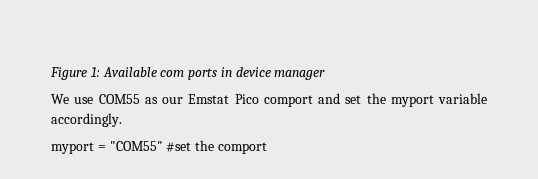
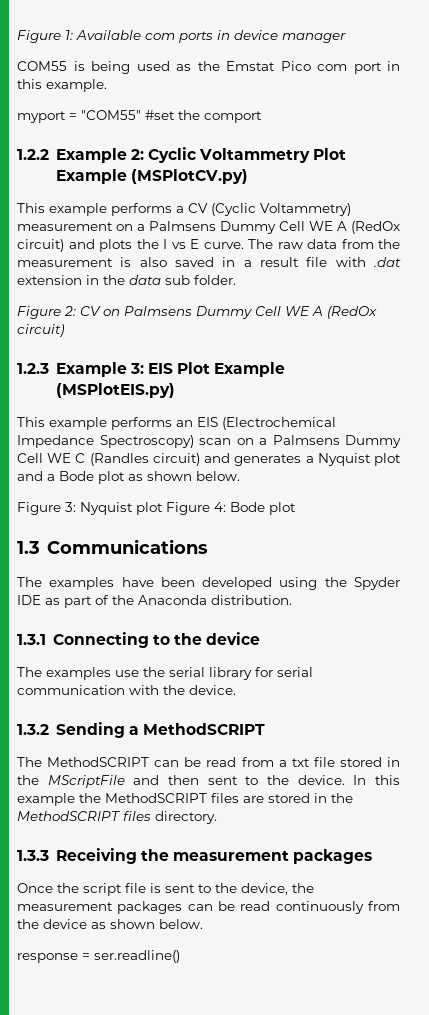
[51,93,487,107] [51,113,122,127] We use COM55 as our Emstat Pico comport and set the myport variable accordingly. -> [17,61,400,74] [17,79,107,92] COM55 is being used as the Emstat Pico com port in this example.
(267, 148) none -> [17,147,347,163] [55,169,248,184] [17,203,351,216] [17,221,400,234] [17,239,400,252] [17,257,401,267] [17,275,236,285] [17,306,377,319] [17,324,64,337] [17,362,286,377] [55,383,175,398] [17,417,336,430] [17,435,401,448] [17,453,402,466] [17,471,240,484] [17,502,296,515] [17,539,208,554] [17,577,400,590] [17,595,292,608] [17,632,261,648] [17,667,313,680] [17,685,236,695] [17,722,266,738] [17,757,401,767] [17,775,401,788] [17,793,353,806] [17,811,217,824] [17,848,373,864] [17,883,314,896] [17,901,400,914] [17,919,203,929] [17,950,180,963] // 1.2.2 Example 2: Cyclic Voltammetry Plot Example (MSPlotCV.py) // This example performs a CV (Cyclic Voltammetry) measurement on a Palmsens Dummy Cell WE A (RedOx circuit) and plots the I vs E curve. The raw data from the measurement is also saved in a result file with .dat extension in the data sub folder. // Figure 2: CV on Palmsens Dummy Cell WE A (RedOx circuit) // 1.2.3 Example 3: EIS Plot Example (MSPlotEIS.py) // This example performs an EIS (Electrochemical Impedance Spectroscopy) scan on a Palmsens Dummy Cell WE C (Randles circuit) and generates a Nyquist plot and a Bode plot as shown below. // Figure 3: Nyquist plot Figure 4: Bode plot // 1.3 Communications // The examples have been developed using the Spyder IDE as part of the Anaconda distribution. // 1.3.1 Connecting to the device // The examples use the serial library for serial communication with the device. // 1.3.2 Sending a MethodSCRIPT // The MethodSCRIPT can be read from a txt file stored in the MScriptFile and then sent to the device. In this example the MethodSCRIPT files are stored in the MethodSCRIPT files directory. // 1.3.3 Receiving the measurement packages // Once the script file is sent to the device, the measurement packages can be read continuously from the device as shown below. // response = ser.readline()

